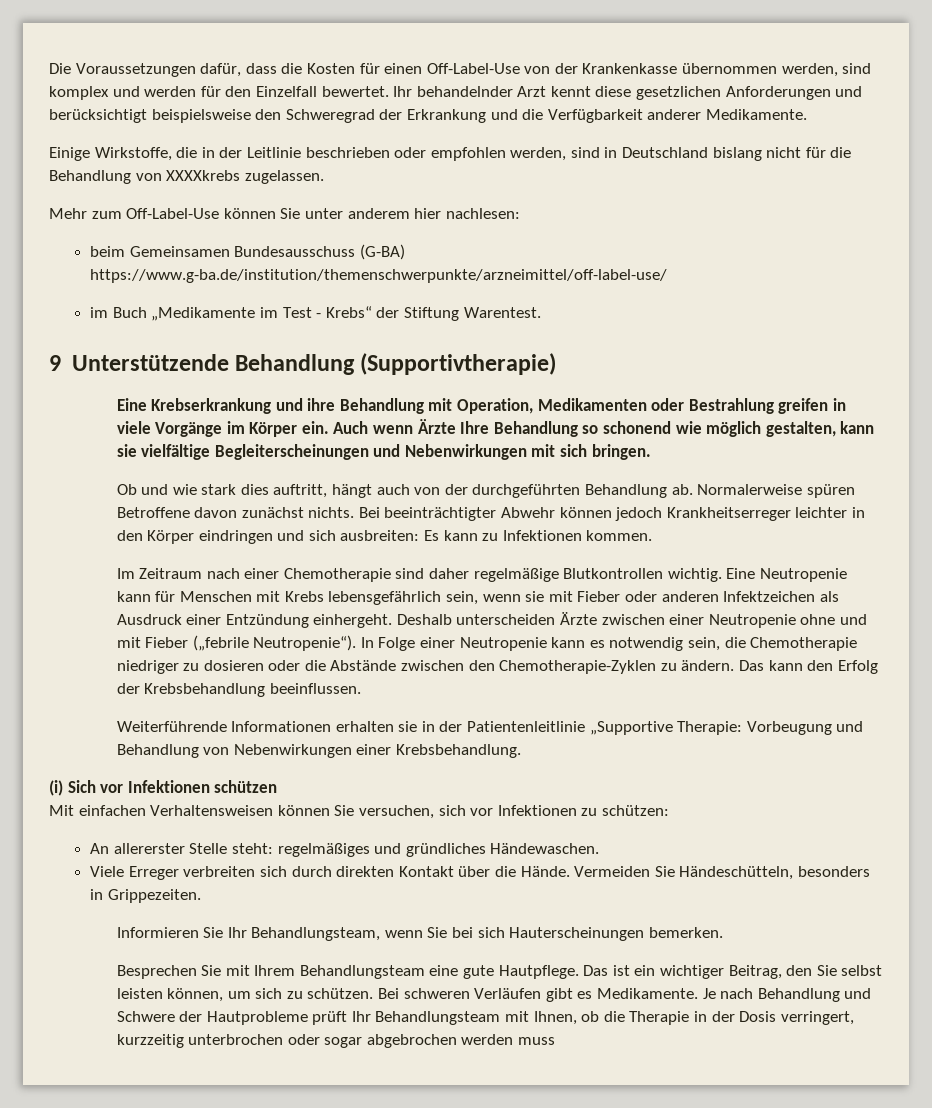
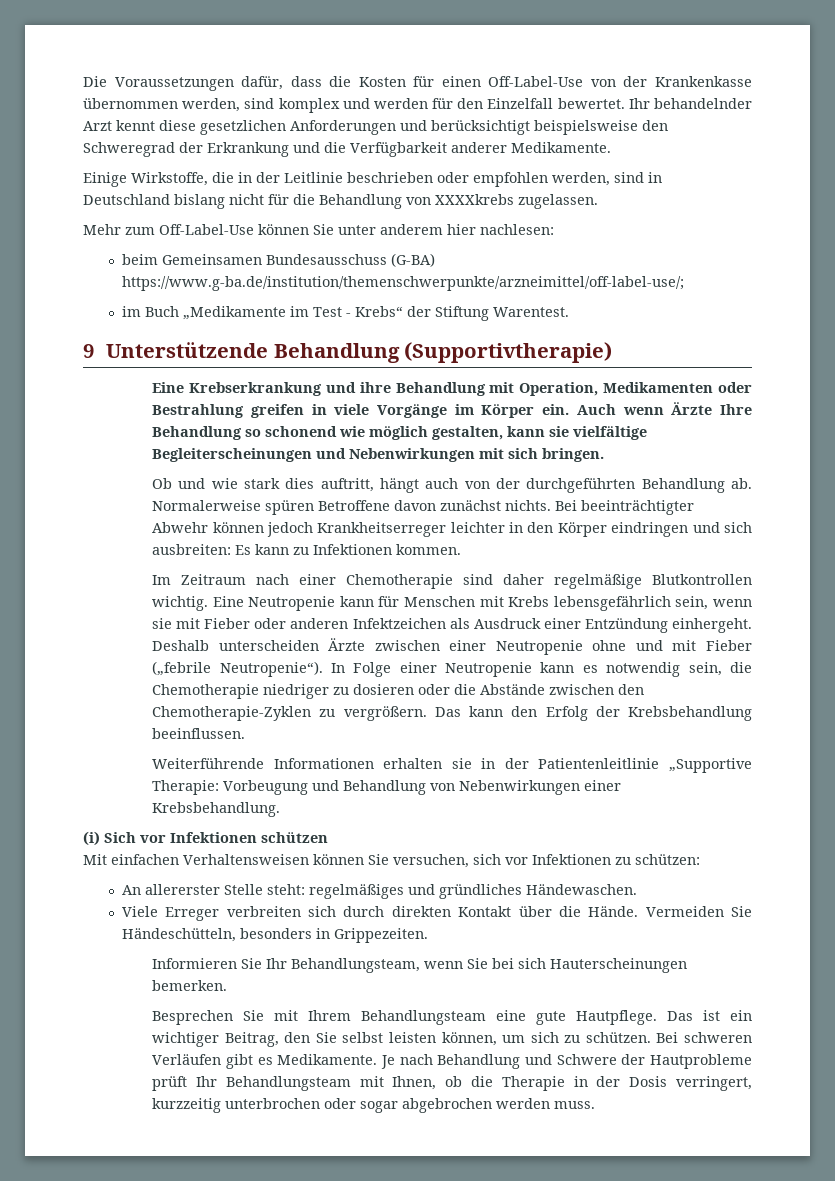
[90,269,668,283] https://www.g-ba.de/institution/themenschwerpunkte/arzneimittel/off-label-use/ -> [121,276,684,291] https://www.g-ba.de/institution/themenschwerpunkte/arzneimittel/off-label-use/;
[681,660,735,671] ändern. -> [343,706,427,721] vergrößern.
[518,1037,556,1045] muss -> [554,1101,596,1109] muss.

